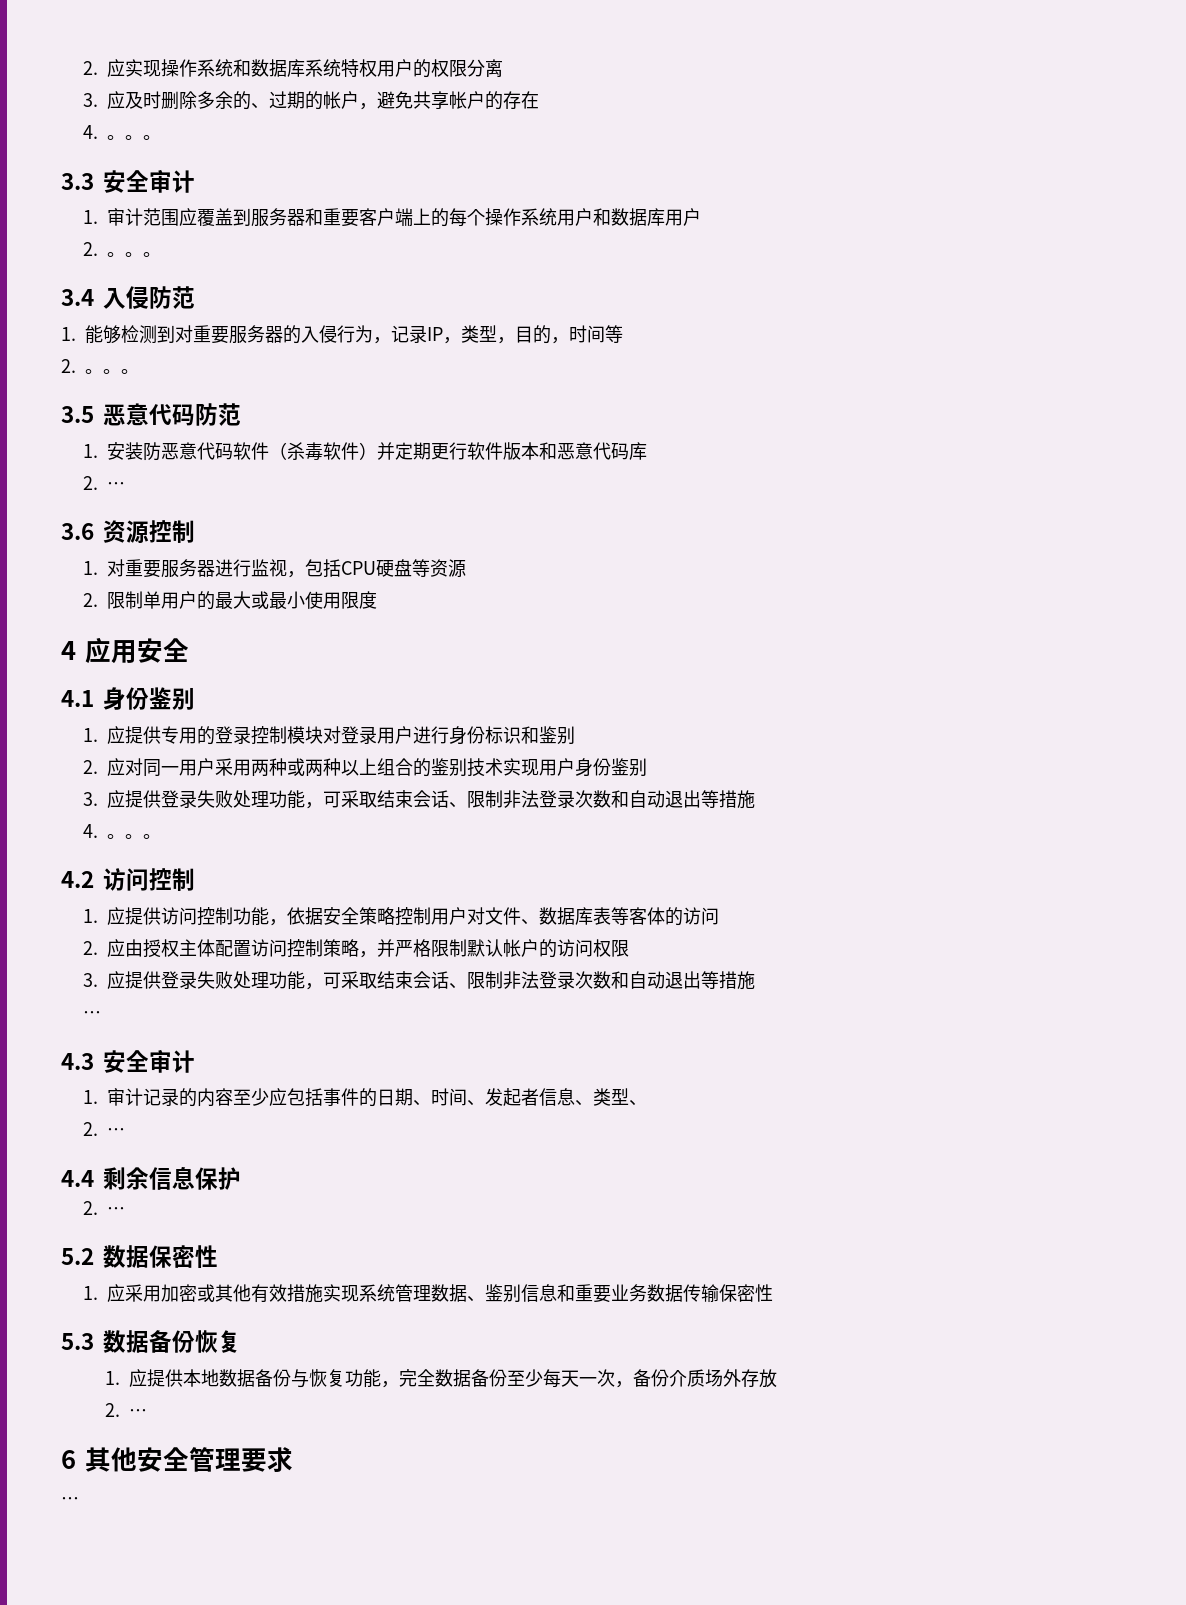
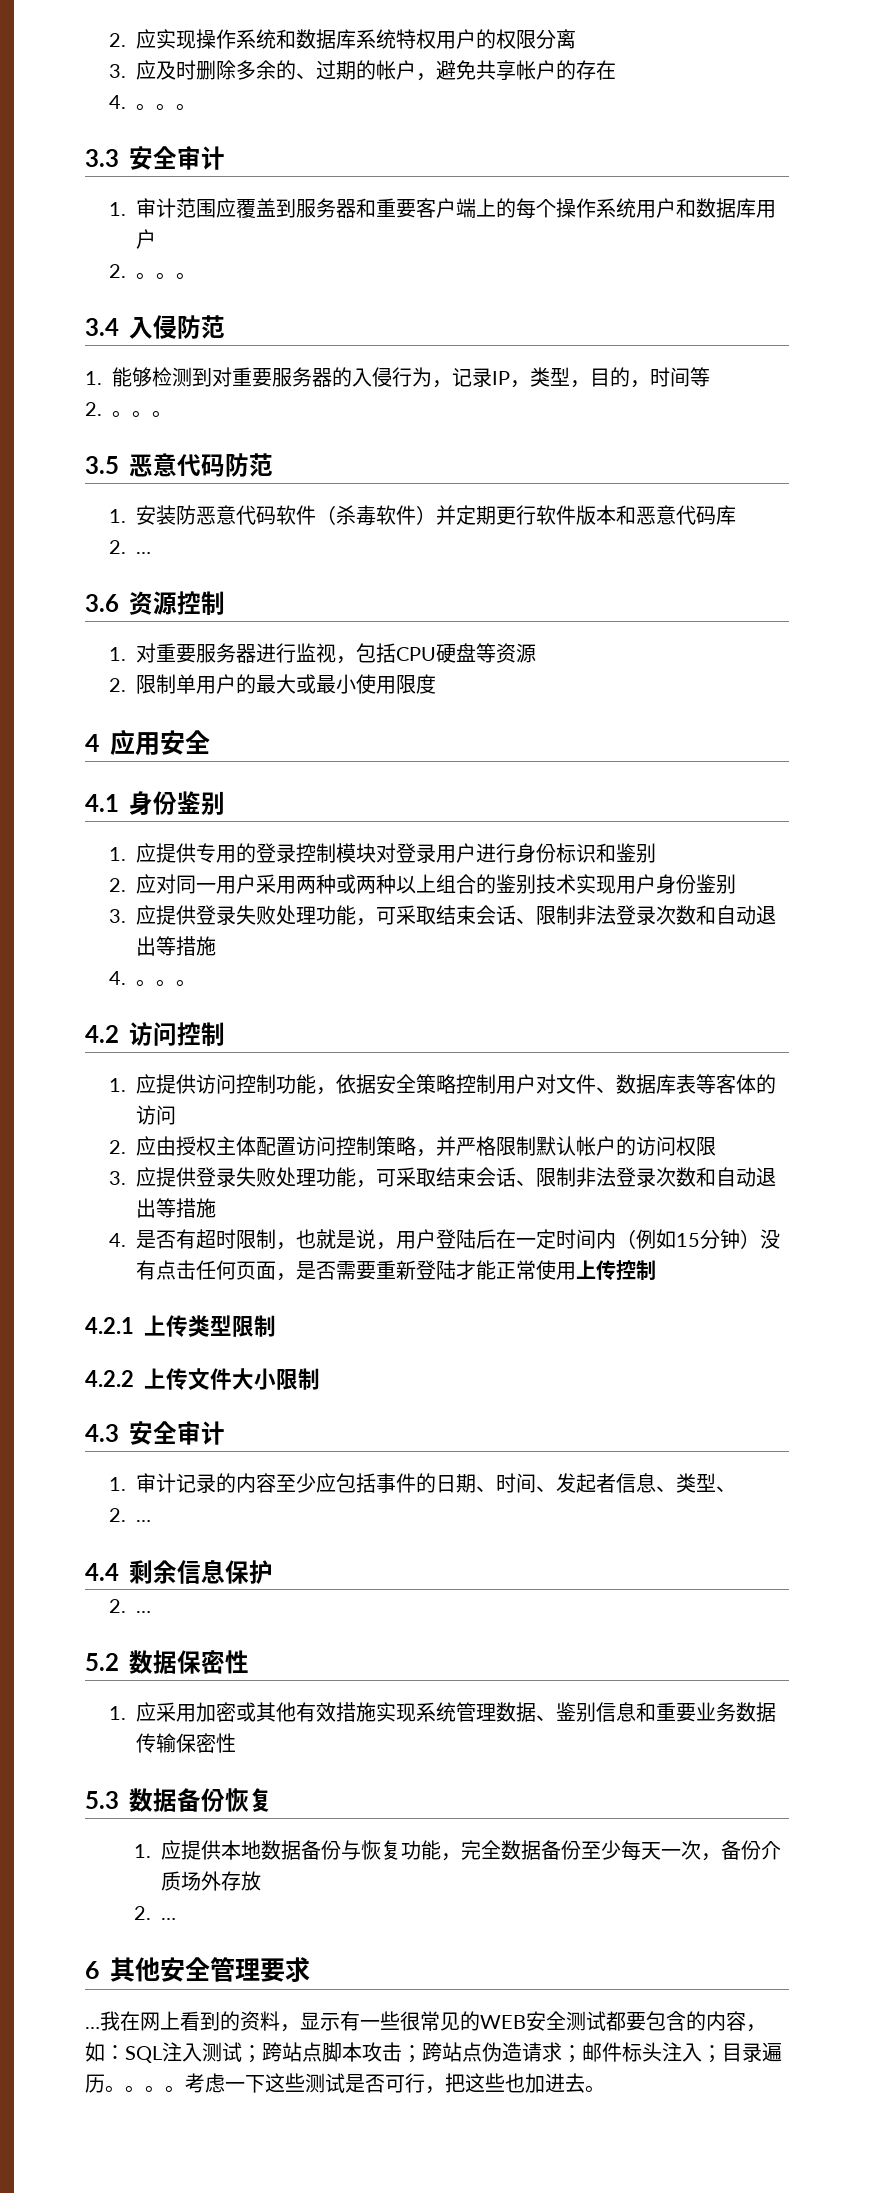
[82,1011,101,1019] … -> [109,1229,781,1250] [136,1260,657,1281] [85,1315,276,1337] [85,1368,320,1390] 4.是否有超时限制，也就是说，用户登陆后在一定时间内（例如15分钟）没有点击任何页面，是否需要重新登陆才能正常使用上传控制 // 4.2.1上传类型限制 // 4.2.2上传文件大小限制
(79, 1501) none -> [100,2011,766,2032] [85,2042,782,2063] [85,2073,605,2094] 我在网上看到的资料，显示有一些很常见的WEB安全测试都要包含的内容，如：SQL注入测试；跨站点脚本攻击；跨站点伪造请求；邮件标头注入；目录遍历。。。。考虑一下这些测试是否可行，把这些也加进去。

